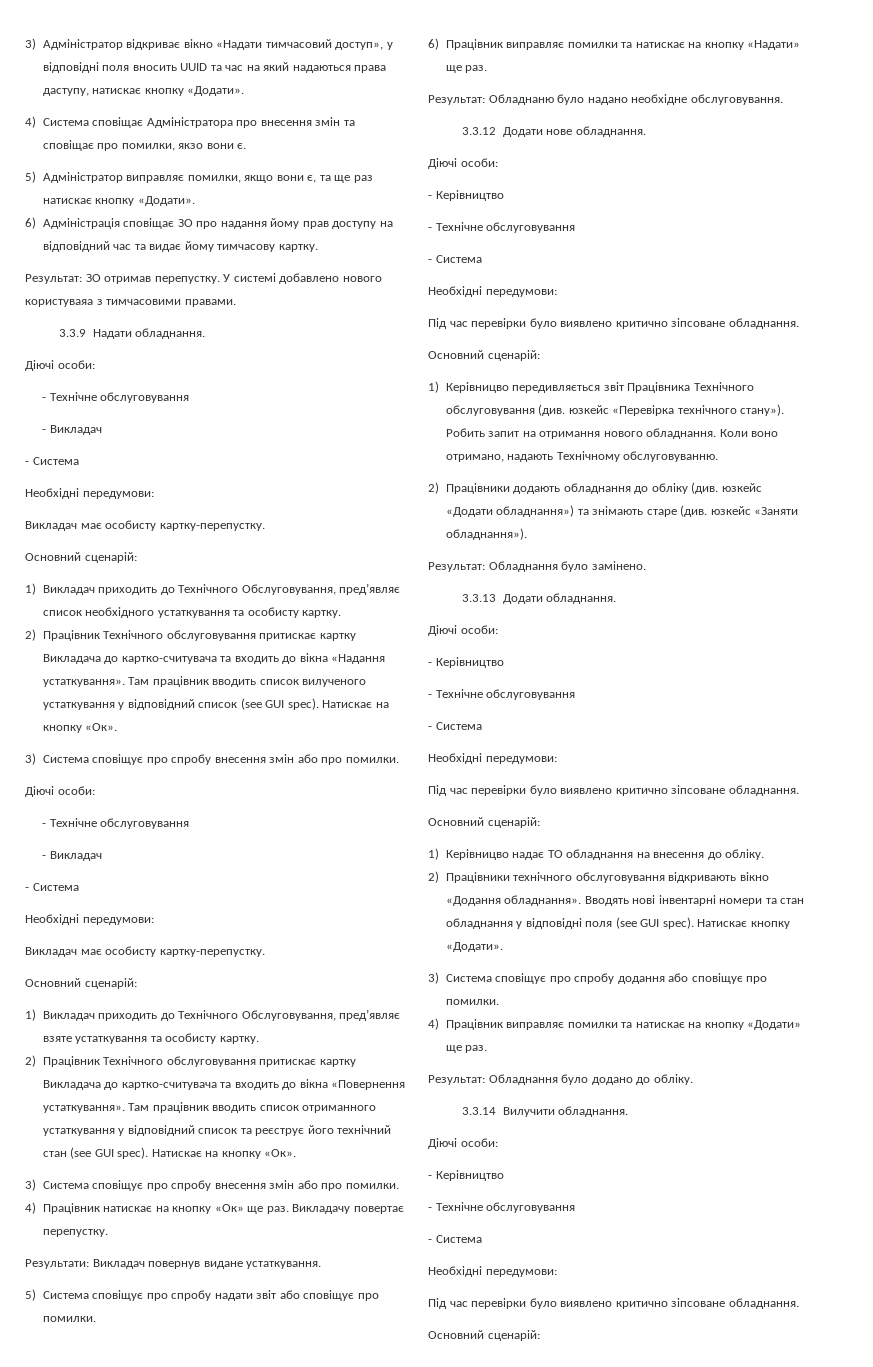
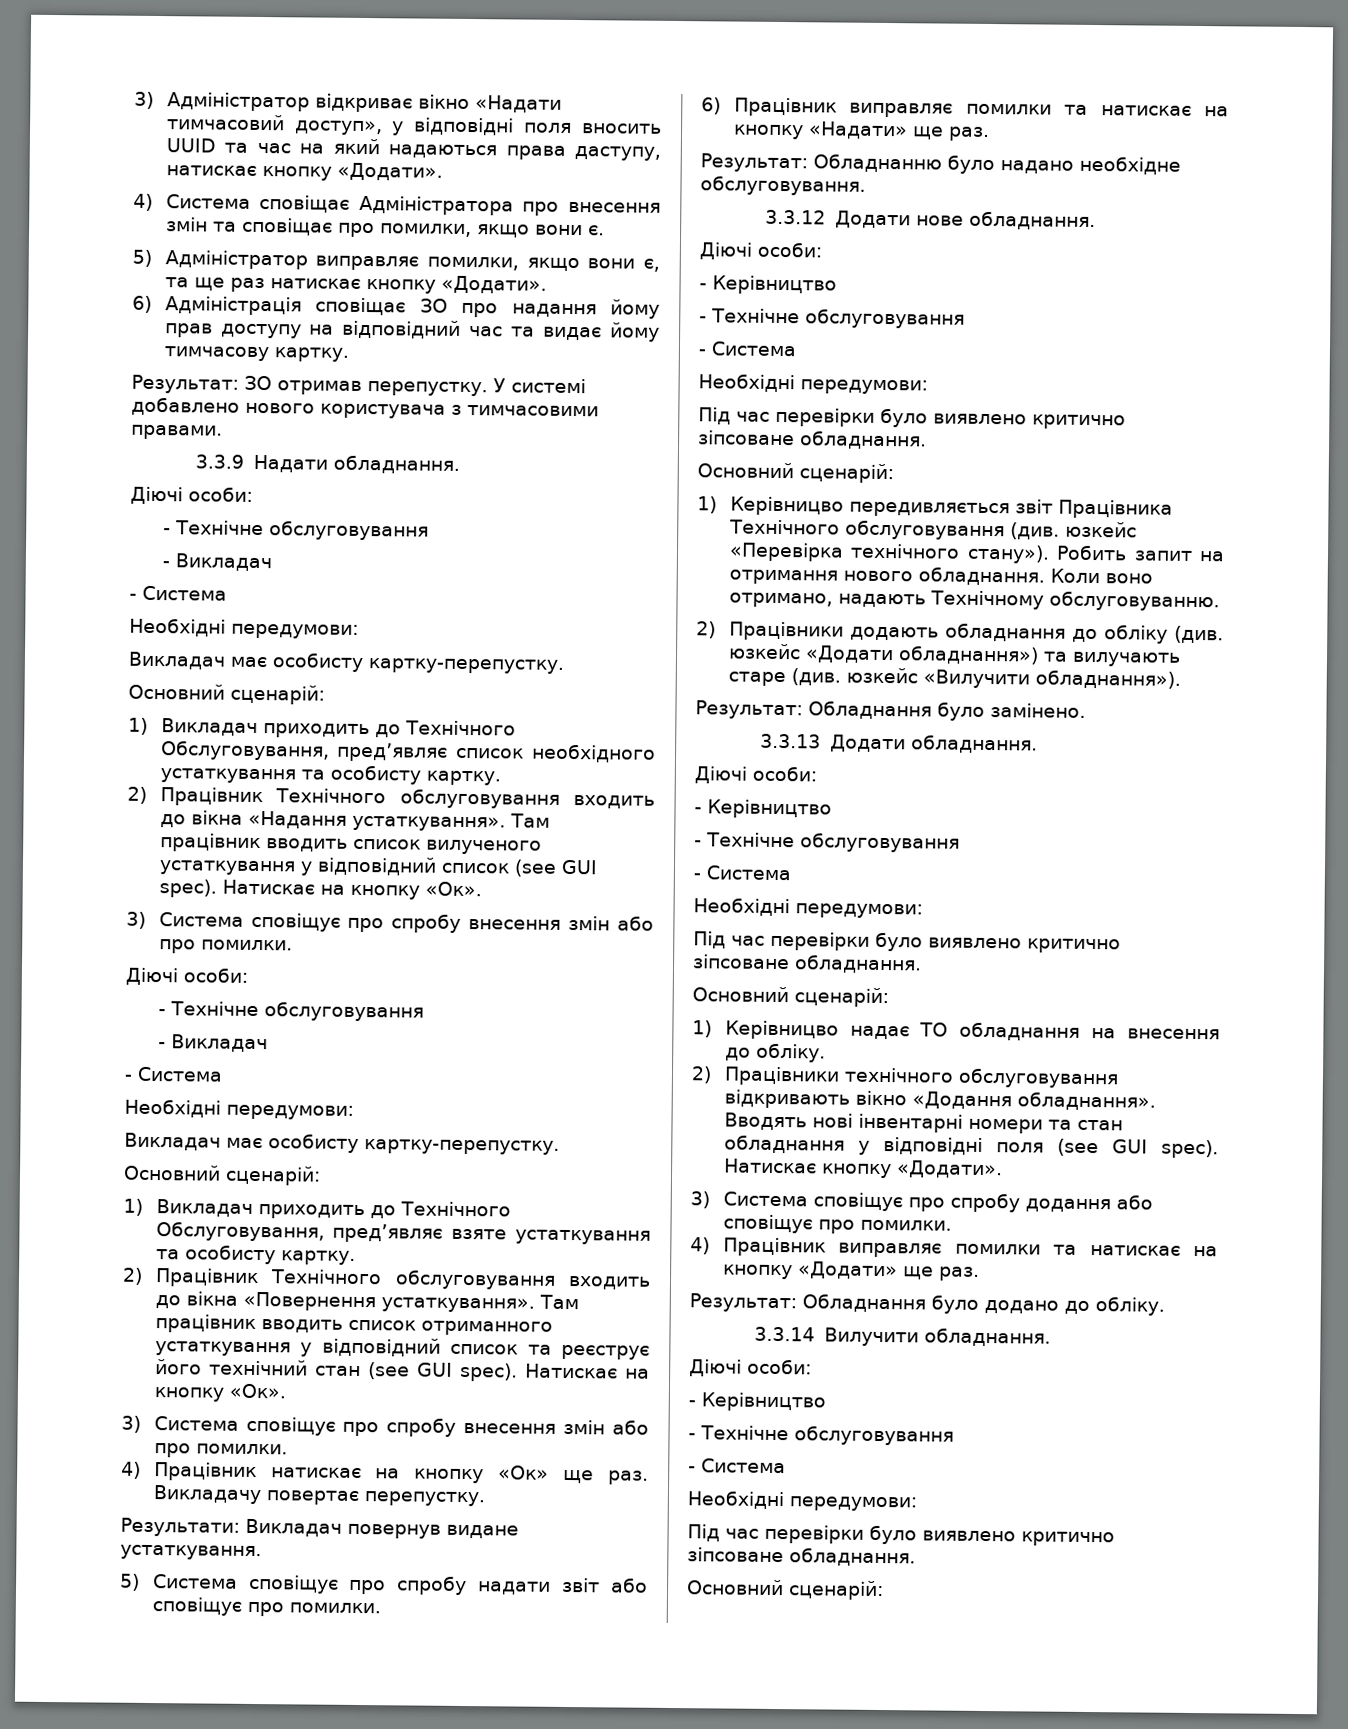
[178,143,204,149] якзо -> [476,224,530,238] якщо
[25,299,93,307] користуваяа -> [320,403,446,419] користувача
[259,633,356,641] [42,654,232,664] притискає картку Викладача до картко-считувача та -> (560, 798) none
[259,1059,356,1067] [42,1080,232,1090] притискає картку Викладача до картко-считувача та -> (556, 1279) none
[488,94,554,105] Обладнаню -> [813,153,942,173] Обладнанню
[592,506,644,515] знімають -> [1071,651,1181,667] вилучають
[754,507,799,515] «Заняти -> [922,669,1030,689] «Вилучити

